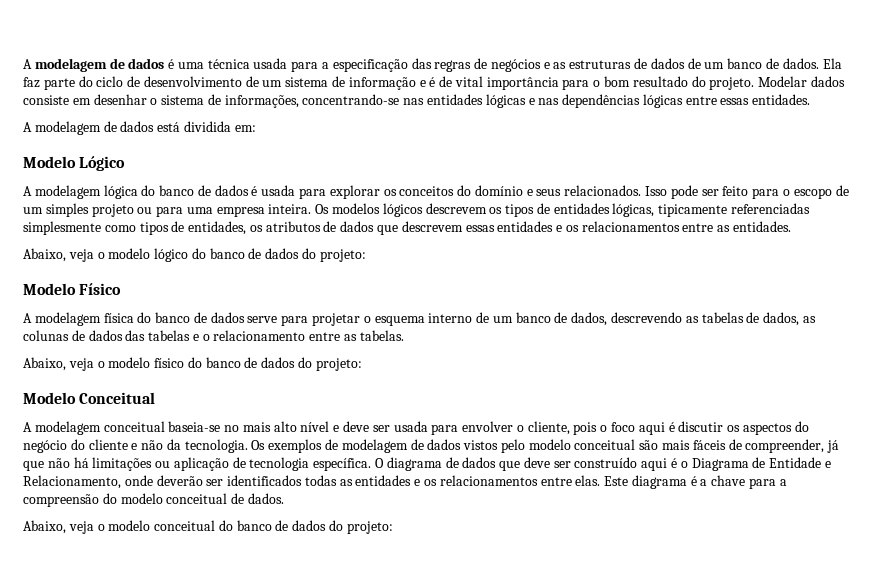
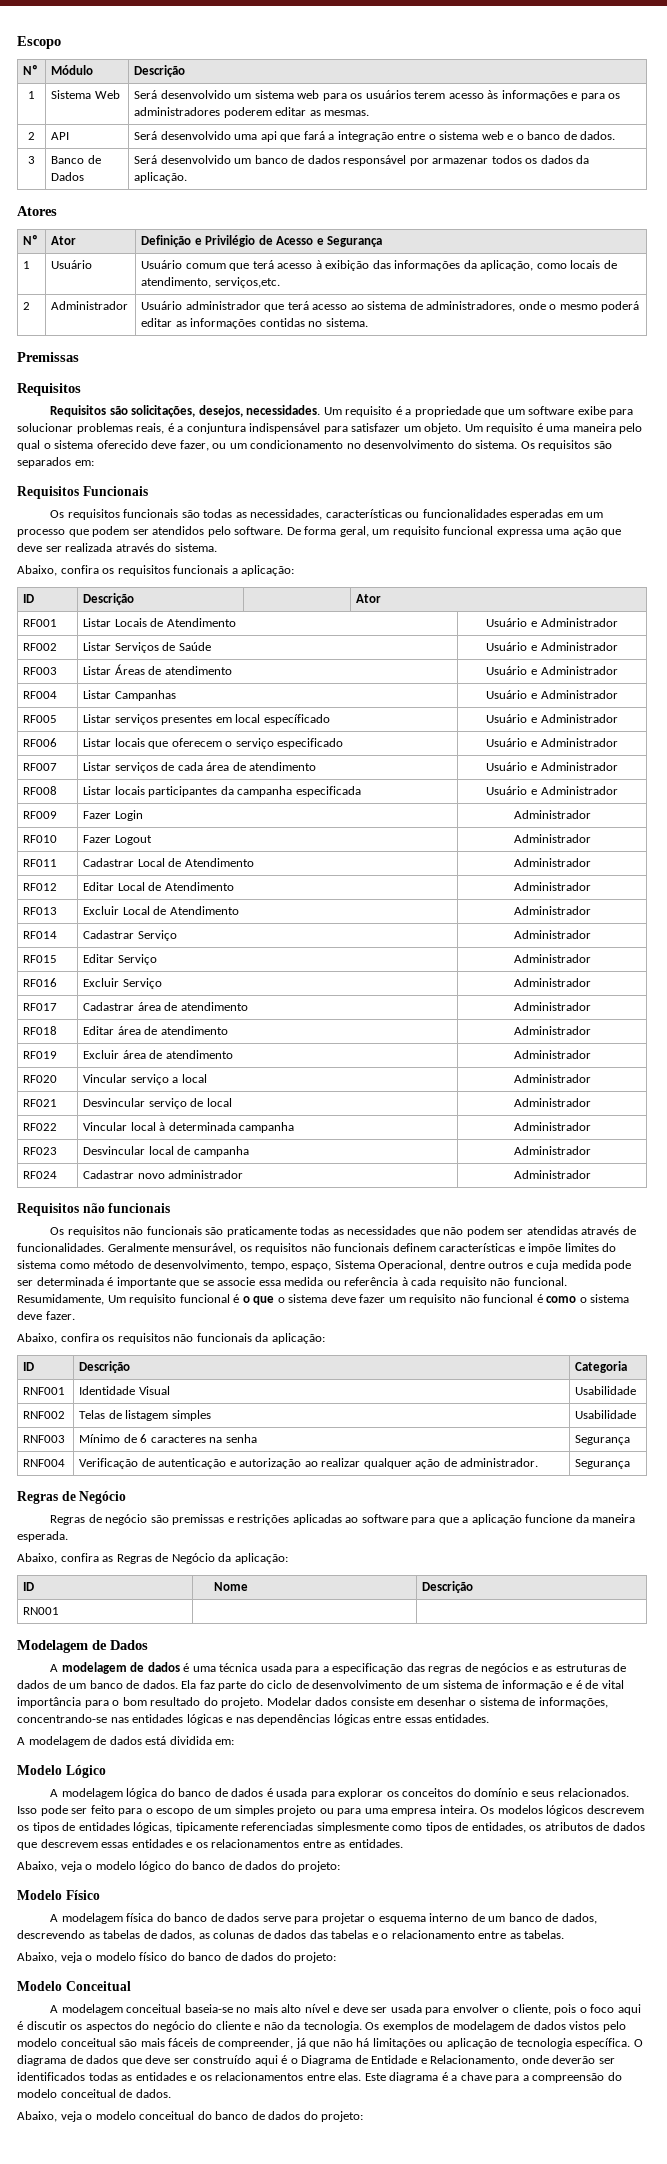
(23, 64) none -> [17,36,61,49] [23,65,39,75] [51,65,94,75] [134,65,186,77] [28,91,35,99] [51,90,120,99] [134,90,621,101] [134,107,370,118] [28,132,35,140] [51,132,70,140] [134,131,616,142] [28,156,35,164] [51,155,101,164] [51,172,85,181] [134,155,590,166] [134,172,188,183] [17,206,57,216] [23,235,39,245] [51,236,77,245] [141,235,383,247] [23,261,31,269] [51,260,93,269] [141,260,617,271] [141,277,280,288] [23,302,31,310] [51,301,129,310] [141,301,640,312] [141,318,368,329] [17,352,79,362] [17,383,81,396] [50,405,634,417] [17,423,643,434] [17,440,612,451] [17,457,94,468] [17,486,148,499] [50,509,604,520] [17,526,622,537] [17,543,217,552] [17,565,295,576] [23,594,35,603] [83,593,135,605] [356,594,382,603] [23,619,58,627] [83,618,236,627] [486,618,618,627] [23,643,58,651] [83,642,211,653] [486,642,618,651] [23,667,58,675] [83,664,232,675] [486,666,618,675] [23,691,58,699] [83,690,176,701] [486,690,618,699] [23,715,58,723] [83,714,330,725] [486,714,618,723] [23,738,58,747] [83,738,344,749] [486,738,618,747] [23,763,58,771] [83,762,317,773] [486,762,618,771] [23,786,58,795] [83,786,361,797] [486,786,618,795] [23,811,58,819] [83,810,143,821] [513,810,591,819] [23,835,58,843] [83,835,152,845] [513,834,591,843] [23,859,58,867] [83,858,254,867] [513,858,591,867] [23,883,58,891] [83,882,234,891] [513,882,591,891] [23,907,58,915] [83,906,239,915] [513,906,591,915] [23,931,58,939] [83,930,177,941] [513,930,591,939] [23,955,58,963] [83,954,157,965] [513,954,591,963] [23,978,58,987] [83,978,162,989] [513,978,591,987] [23,1003,58,1011] [83,1002,248,1011] [513,1002,591,1011] [23,1026,58,1035] [83,1026,228,1035] [513,1026,591,1035] [23,1051,58,1059] [83,1050,233,1059] [513,1050,591,1059] [23,1075,58,1083] [83,1074,207,1085] [513,1074,591,1083] [23,1099,58,1107] [83,1098,232,1109] [513,1098,591,1107] [23,1123,58,1131] [83,1122,295,1133] [513,1122,591,1131] [23,1147,58,1155] [83,1146,249,1157] [513,1146,591,1155] [23,1171,58,1179] [83,1170,244,1179] [513,1170,591,1179] [17,1203,171,1216] [50,1226,636,1237] [17,1243,617,1254] [17,1260,632,1271] [17,1277,567,1288] [17,1294,630,1305] [17,1311,75,1320] [17,1333,325,1344] [23,1362,35,1371] [79,1361,131,1373] [575,1361,628,1373] [23,1387,66,1395] [79,1386,170,1395] [575,1386,637,1395] [23,1411,66,1419] [79,1410,211,1421] [575,1410,637,1419] [23,1435,66,1443] [79,1434,257,1443] [575,1435,631,1445] [23,1459,66,1467] [79,1458,539,1469] [575,1459,631,1469] [17,1491,127,1504] [50,1514,636,1525] [17,1531,68,1542] [17,1553,288,1564] [23,1582,35,1591] [213,1582,248,1591] [422,1581,474,1593] [23,1607,60,1615] [17,1640,148,1653] Escopo // Nº | Módulo | Descrição // 1 | Sistema Web | Será desenvolvido um sistema web para os usuários terem acesso às informações e para os administradores poderem editar as mesmas. // 2 | API | Será desenvolvido uma api que fará a integração entre o sistema web e o banco de dados. // 3 | Banco de Dados | Será desenvolvido um banco de dados responsável por armazenar todos os dados da aplicação. // Atores // Nº | Ator | Definição e Privilégio de Acesso e Segurança // 1 | Usuário | Usuário comum que terá acesso à exibição das informações da aplicação, como locais de atendimento, serviços,etc. // 2 | Administrador | Usuário administrador que terá acesso ao sistema de administradores, onde o mesmo poderá editar as informações contidas no sistema. // Premissas // Requisitos // Requisitos são solicitações, desejos, necessidades. Um requisito é a propriedade que um software exibe para solucionar problemas reais, é a conjuntura indispensável para satisfazer um objeto. Um requisito é uma maneira pelo qual o sistema oferecido deve fazer, ou um condicionamento no desenvolvimento do sistema. Os requisitos são separados em: // Requisitos Funcionais // Os requisitos funcionais são todas as necessidades, características ou funcionalidades esperadas em um processo que podem ser atendidos pelo software. De forma geral, um requisito funcional expressa uma ação que deve ser realizada através do sistema. // Abaixo, confira os requisitos funcionais a aplicação: // ID | Descrição | | Ator // RF001 | Listar Locais de Atendimento | Usuário e Administrador // RF002 | Listar Serviços de Saúde | Usuário e Administrador // RF003 | Listar Áreas de atendimento | Usuário e Administrador // RF004 | Listar Campanhas | Usuário e Administrador // RF005 | Listar serviços presentes em local específicado | Usuário e Administrador // RF006 | Listar locais que oferecem o serviço especificado | Usuário e Administrador // RF007 | Listar serviços de cada área de atendimento | Usuário e Administrador // RF008 | Listar locais participantes da campanha especificada | Usuário e Administrador // RF009 | Fazer Login | Administrador // RF010 | Fazer Logout | Administrador // RF011 | Cadastrar Local de Atendimento | Administrador // RF012 | Editar Local de Atendimento | Administrador // RF013 | Excluir Local de Atendimento | Administrador // RF014 | Cadastrar Serviço | Administrador // RF015 | Editar Serviço | Administrador // RF016 | Excluir Serviço | Administrador // RF017 | Cadastrar área de atendimento | Administrador // RF018 | Editar área de atendimento | Administrador // RF019 | Excluir área de atendimento | Administrador // RF020 | Vincular serviço a local | Administrador // RF021 | Desvincular serviço de local | Administrador // RF022 | Vincular local à determinada campanha | Administrador // RF023 | Desvincular local de campanha | Administrador // RF024 | Cadastrar novo administrador | Administrador // Requisitos não funcionais // Os requisitos não funcionais são praticamente todas as necessidades que não podem ser atendidas através de funcionalidades. Geralmente mensurável, os requisitos não funcionais definem características e impõe limites do sistema como método de desenvolvimento, tempo, espaço, Sistema Operacional, dentre outros e cuja medida pode ser determinada é importante que se associe essa medida ou referência à cada requisito não funcional. Resumidamente, Um requisito funcional é o que o sistema deve fazer um requisito não funcional é como o sistema deve fazer. // Abaixo, confira os requisitos não funcionais da aplicação: // ID | Descrição | Categoria // RNF001 | Identidade Visual | Usabilidade // RNF002 | Telas de listagem simples | Usabilidade // RNF003 | Mínimo de 6 caracteres na senha | Segurança // RNF004 | Verificação de autenticação e autorização ao realizar qualquer ação de administrador. | Segurança // Regras de Negócio // Regras de negócio são premissas e restrições aplicadas ao software para que a aplicação funcione da maneira esperada. // Abaixo, confira as Regras de Negócio da aplicação: // ID | Nome | Descrição // RN001 | | // Modelagem de Dados //

